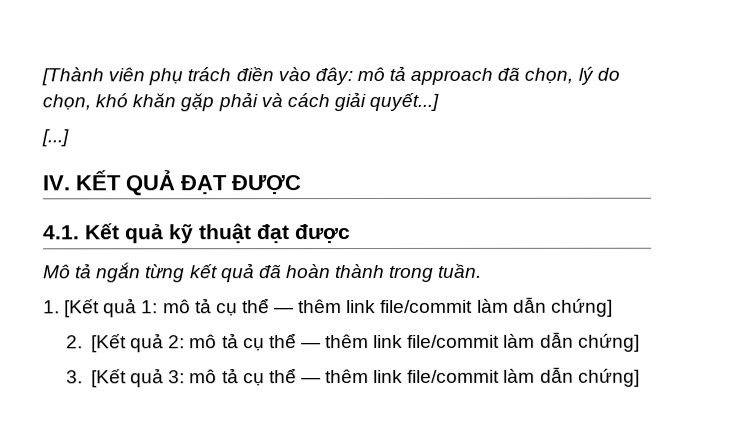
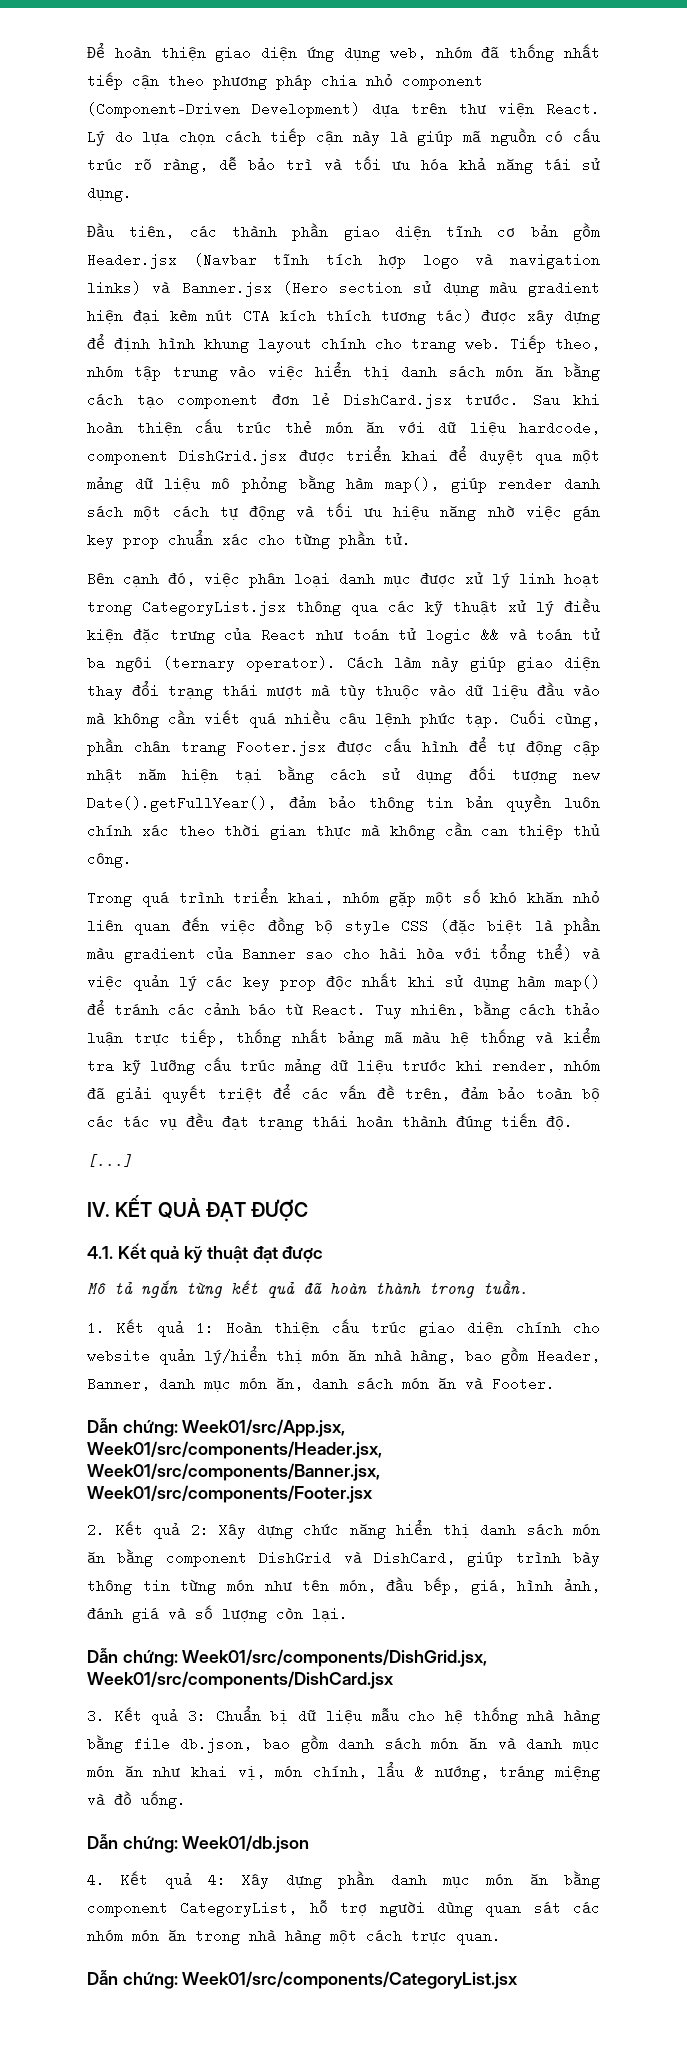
[41,65,620,86] [42,92,440,112] [Thành viên phụ trách điền vào đây: mô tả approach đã chọn, lý do chọn, khó khăn gặp phải và cách giải quyết...] -> [87,43,600,62] [87,72,483,90] [87,102,600,118] [87,128,600,146] [87,156,600,174] [87,186,132,202] [87,223,600,241] [87,253,600,269] [87,281,600,297] [87,309,600,325] [87,334,600,353] [87,362,600,381] [87,393,600,409] [87,419,600,436] [87,446,600,465] [87,475,600,493] [87,503,600,521] [87,530,411,549] [87,572,600,588] [87,598,600,616] [87,628,600,644] [87,656,600,672] [87,681,600,700] [87,710,600,728] [87,737,601,756] [87,766,600,784] [87,794,600,812] [87,822,600,840] [87,852,132,868] [87,888,600,907] [87,917,600,935] [87,944,600,963] [87,973,600,991] [87,1000,600,1019] [87,1028,600,1047] [87,1057,600,1075] [87,1084,600,1103] [87,1113,573,1131] Để hoàn thiện giao diện ứng dụng web, nhóm đã thống nhất tiếp cận theo phương pháp chia nhỏ component (Component-Driven Development) dựa trên thư viện React. Lý do lựa chọn cách tiếp cận này là giúp mã nguồn có cấu trúc rõ ràng, dễ bảo trì và tối ưu hóa khả năng tái sử dụng. // Đầu tiên, các thành phần giao diện tĩnh cơ bản gồm Header.jsx (Navbar tĩnh tích hợp logo và navigation links) và Banner.jsx (Hero section sử dụng màu gradient hiện đại kèm nút CTA kích thích tương tác) được xây dựng để định hình khung layout chính cho trang web. Tiếp theo, nhóm tập trung vào việc hiển thị danh sách món ăn bằng cách tạo component đơn lẻ DishCard.jsx trước. Sau khi hoàn thiện cấu trúc thẻ món ăn với dữ liệu hardcode, component DishGrid.jsx được triển khai để duyệt qua một mảng dữ liệu mô phỏng bằng hàm map(), giúp render danh sách một cách tự động và tối ưu hiệu năng nhờ việc gán key prop chuẩn xác cho từng phần tử. // Bên cạnh đó, việc phân loại danh mục được xử lý linh hoạt trong CategoryList.jsx thông qua các kỹ thuật xử lý điều kiện đặc trưng của React như toán tử logic && và toán tử ba ngôi (ternary operator). Cách làm này giúp giao diện thay đổi trạng thái mượt mà tùy thuộc vào dữ liệu đầu vào mà không cần viết quá nhiều câu lệnh phức tạp. Cuối cùng, phần chân trang Footer.jsx được cấu hình để tự động cập nhật năm hiện tại bằng cách sử dụng đối tượng new Date().getFullYear(), đảm bảo thông tin bản quyền luôn chính xác theo thời gian thực mà không cần can thiệp thủ công. // Trong quá trình triển khai, nhóm gặp một số khó khăn nhỏ liên quan đến việc đồng bộ style CSS (đặc biệt là phần màu gradient của Banner sao cho hài hòa với tổng thể) và việc quản lý các key prop độc nhất khi sử dụng hàm map() để tránh các cảnh báo từ React. Tuy nhiên, bằng cách thảo luận trực tiếp, thống nhất bảng mã màu hệ thống và kiểm tra kỹ lưỡng cấu trúc mảng dữ liệu trước khi render, nhóm đã giải quyết triệt để các vấn đề trên, đảm bảo toàn bộ các tác vụ đều đạt trạng thái hoàn thành đúng tiến độ.
[64,299,101,318] [Kết -> [117,1319,145,1335] Kết
[162,296,613,317] [65,331,640,353] [65,366,640,388] mô tả cụ thể — thêm link file/commit làm dẫn chứng] // 2. [Kết quả 2: mô tả cụ thể — thêm link file/commit làm dẫn chứng] // 3. [Kết quả 3: mô tả cụ thể — thêm link file/commit làm dẫn chứng] -> [226,1319,600,1337] [87,1346,600,1365] [87,1377,555,1392] [87,1418,346,1437] [87,1441,382,1459] [87,1463,380,1481] [87,1485,373,1503] [87,1520,600,1539] [87,1549,600,1567] [87,1577,600,1595] [87,1605,348,1623] [87,1648,488,1667] [87,1671,394,1689] [87,1706,600,1725] [87,1735,600,1753] [87,1762,600,1781] [87,1791,186,1809] [87,1834,310,1853] [87,1871,600,1889] [87,1900,600,1917] [87,1929,501,1945] [87,1970,519,1989] Hoàn thiện cấu trúc giao diện chính cho website quản lý/hiển thị món ăn nhà hàng, bao gồm Header, Banner, danh mục món ăn, danh sách món ăn và Footer. // Dẫn chứng: Week01/src/App.jsx, Week01/src/components/Header.jsx, Week01/src/components/Banner.jsx, Week01/src/components/Footer.jsx // 2. Kết quả 2: Xây dựng chức năng hiển thị danh sách món ăn bằng component DishGrid và DishCard, giúp trình bày thông tin từng món như tên món, đầu bếp, giá, hình ảnh, đánh giá và số lượng còn lại. // Dẫn chứng: Week01/src/components/DishGrid.jsx, Week01/src/components/DishCard.jsx // 3. Kết quả 3: Chuẩn bị dữ liệu mẫu cho hệ thống nhà hàng bằng file db.json, bao gồm danh sách món ăn và danh mục món ăn như khai vị, món chính, lẩu & nướng, tráng miệng và đồ uống. // Dẫn chứng: Week01/db.json // 4. Kết quả 4: Xây dựng phần danh mục món ăn bằng component CategoryList, hỗ trợ người dùng quan sát các nhóm món ăn trong nhà hàng một cách trực quan. // Dẫn chứng: Week01/src/components/CategoryList.jsx

